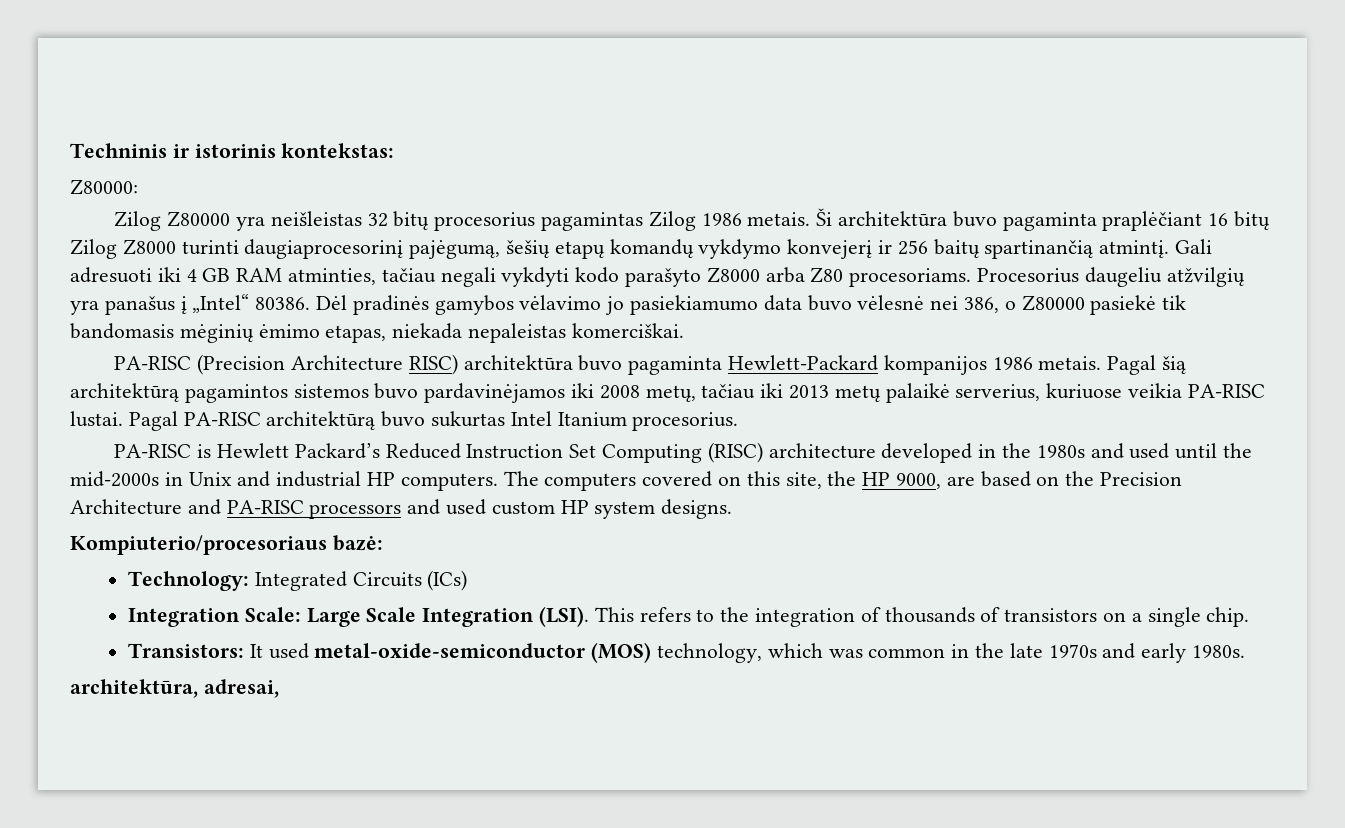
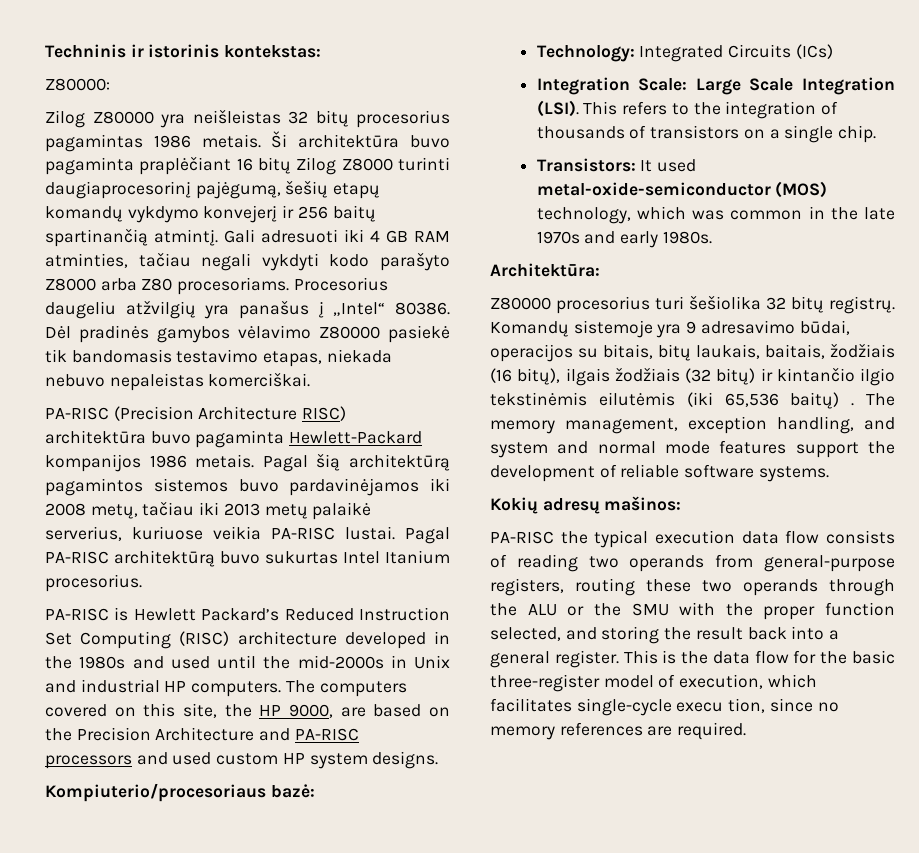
[648,211,696,231] Zilog -> (143, 143) none
[605,295,1016,315] jo pasiekiamumo data buvo vėlesnė nei 386, o -> (311, 332) none
[179,324,320,343] mėginių ėmimo -> [176,349,259,363] testavimo
(463, 331) none -> [45,374,105,387] nebuvo
[70,679,279,698] architektūra, adresai, -> [490,263,600,277] [490,295,895,314] [490,320,850,338] [490,343,895,362] [490,367,895,386] [490,392,895,409] [490,416,895,434] [490,440,895,458] [490,464,829,482] [490,496,682,514] [490,530,895,548] [490,554,895,572] [490,578,895,596] [490,602,895,620] [490,626,840,644] [490,650,895,668] [490,674,817,692] [490,698,839,716] [490,722,747,740] Architektūra: // Z80000 procesorius turi šešiolika 32 bitų registrų. Komandų sistemoje yra 9 adresavimo būdai, operacijos su bitais, bitų laukais, baitais, žodžiais (16 bitų), ilgais žodžiais (32 bitų) ir kintančio ilgio tekstinėmis eilutėmis (iki 65,536 baitų) . The memory management, exception handling, and system and normal mode features support the development of reliable software systems. // Kokių adresų mašinos: // PA-RISC the typical execution data flow consists of reading two operands from general-purpose registers, routing these two operands through the ALU or the SMU with the proper function selected, and storing the result back into a general register. This is the data flow for the basic three-register model of execution, which facilitates single-cycle execu tion, since no memory references are required.

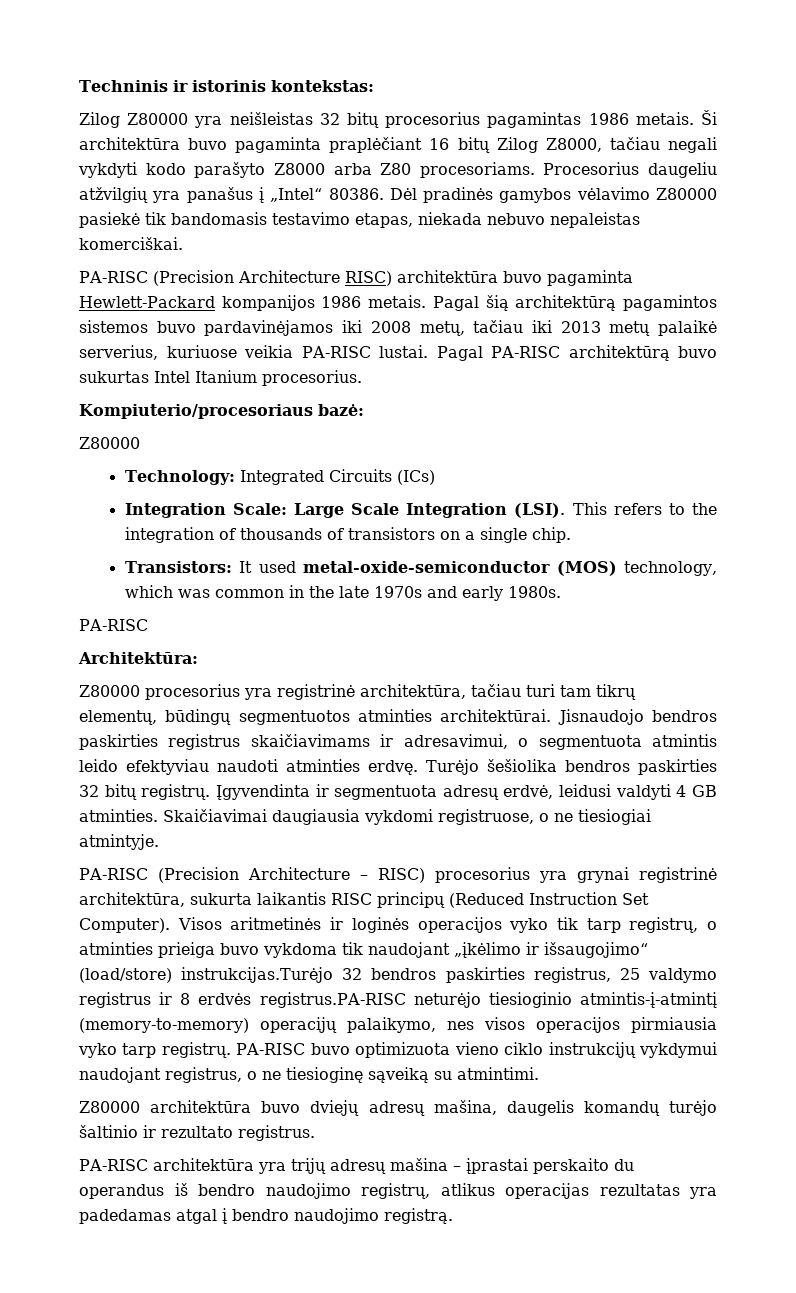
[45,78,110,91] // Z80000: -> (374, 86) none
[341,157,450,171] [45,180,381,199] [45,205,376,223] [45,228,450,247] [45,253,128,268] Z8000 turinti daugiaprocesorinį pajėgumą, šešių etapų komandų vykdymo konvejerį ir 256 baitų spartinančią atmintį. Gali adresuoti iki 4 GB RAM atminties, -> [545,138,602,152] Z8000,
[45,607,450,621] [45,631,450,649] [45,655,450,669] [45,679,407,697] [45,703,450,718] [45,727,359,741] [45,751,439,769] // PA-RISC is Hewlett Packard’s Reduced Instruction Set Computing (RISC) architecture developed in the 1980s and used until the mid-2000s in Unix and industrial HP computers. The computers covered on this site, the HP 9000, are based on the Precision Architecture and PA-RISC processors and used custom HP system designs. -> (362, 378) none
(315, 791) none -> [79,437,140,449] // Z80000
(712, 237) none -> [79,619,148,631] // PA-RISC
[655,295,895,314] [490,320,850,338] [490,343,895,362] [490,367,895,386] [490,392,895,409] [490,416,895,434] [490,440,895,458] [490,464,829,482] [490,496,682,514] [490,530,895,548] [490,554,895,572] [490,578,895,596] [490,602,895,620] [490,626,840,644] [490,650,895,668] [490,674,817,692] [490,698,839,716] [490,722,747,740] turi šešiolika 32 bitų registrų. Komandų sistemoje yra 9 adresavimo būdai, operacijos su bitais, bitų laukais, baitais, žodžiais (16 bitų), ilgais žodžiais (32 bitų) ir kintančio ilgio tekstinėmis eilutėmis (iki 65,536 baitų) . The memory management, exception handling, and system and normal mode features support the development of reliable software systems. // Kokių adresų mašinos: // PA-RISC the typical execution data flow consists of reading two operands from general-purpose registers, routing these two operands through the ALU or the SMU with the proper function selected, and storing the result back into a general register. This is the data flow for the basic three-register model of execution, which facilitates single-cycle execu tion, since no memory references are required. -> [244,684,636,700] [79,709,717,725] [79,734,718,750] [79,759,717,775] [79,784,717,800] [79,809,651,825] [79,834,159,850] [79,867,717,883] [79,892,649,908] [79,917,717,933] [79,942,648,958] [79,967,717,983] [79,992,717,1008] [79,1017,717,1033] [78,1042,717,1058] [79,1067,539,1083] [79,1100,717,1116] [79,1125,315,1141] [79,1158,634,1174] [79,1183,717,1199] [79,1208,453,1224] yra registrinė architektūra, tačiau turi tam tikrų elementų, būdingų segmentuotos atminties architektūrai. Jisnaudojo bendros paskirties registrus skaičiavimams ir adresavimui, o segmentuota atmintis leido efektyviau naudoti atminties erdvę. Turėjo šešiolika bendros paskirties 32 bitų registrų. Įgyvendinta ir segmentuota adresų erdvė, leidusi valdyti 4 GB atminties. Skaičiavimai daugiausia vykdomi registruose, o ne tiesiogiai atmintyje. // PA-RISC (Precision Architecture – RISC) procesorius yra grynai registrinė architektūra, sukurta laikantis RISC principų (Reduced Instruction Set Computer). Visos aritmetinės ir loginės operacijos vyko tik tarp registrų, o atminties prieiga buvo vykdoma tik naudojant „įkėlimo ir išsaugojimo“ (load/store) instrukcijas.Turėjo 32 bendros paskirties registrus, 25 valdymo registrus ir 8 erdvės registrus.PA-RISC neturėjo tiesioginio atmintis-į-atmintį (memory-to-memory) operacijų palaikymo, nes visos operacijos pirmiausia vyko tarp registrų. PA-RISC buvo optimizuota vieno ciklo instrukcijų vykdymui naudojant registrus, o ne tiesioginę sąveiką su atmintimi. // Z80000 architektūra buvo dviejų adresų mašina, daugelis komandų turėjo šaltinio ir rezultato registrus. // PA-RISC architektūra yra trijų adresų mašina – įprastai perskaito du operandus iš bendro naudojimo registrų, atlikus operacijas rezultatas yra padedamas atgal į bendro naudojimo registrą.

